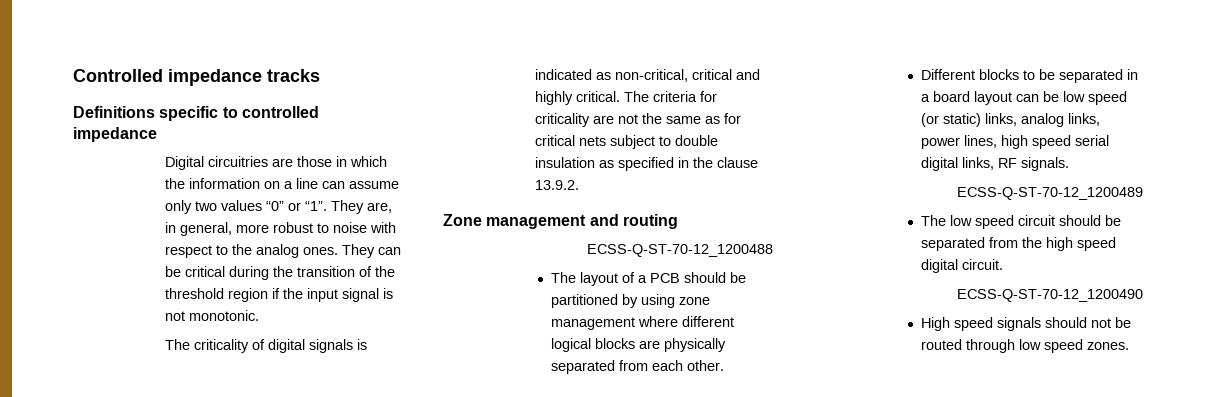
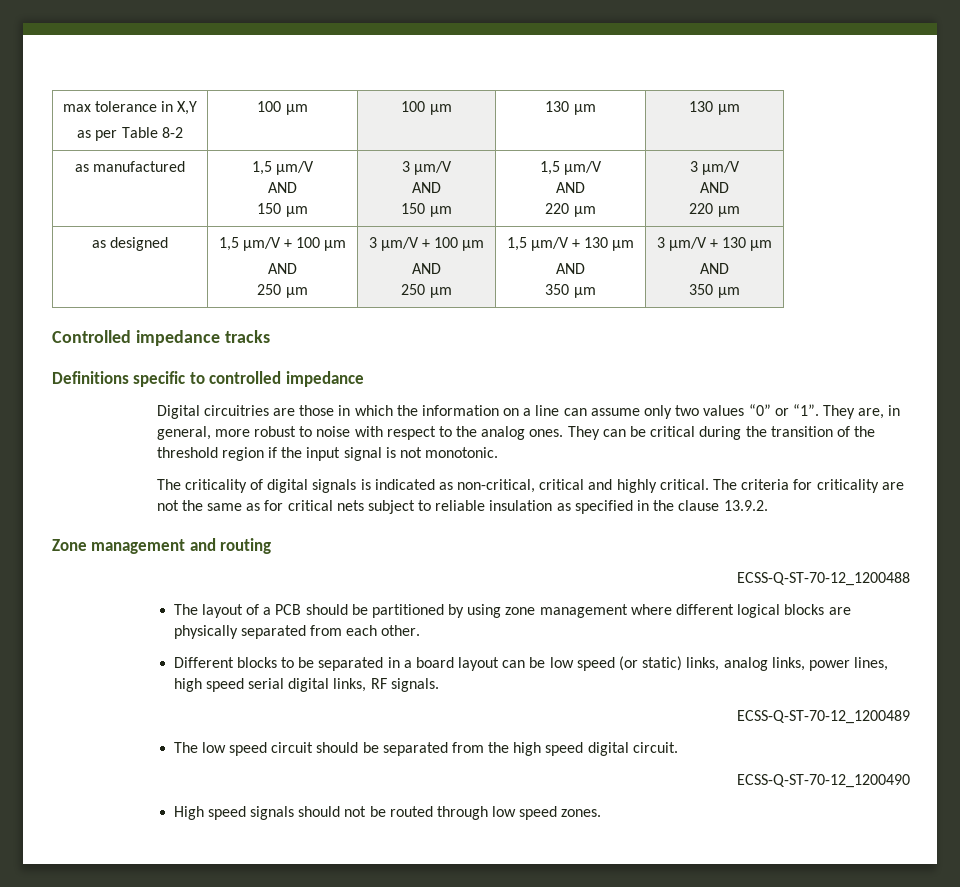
(73, 75) none -> [62,101,198,115] [77,127,183,141] [257,101,308,115] [401,101,452,115] [545,101,596,115] [689,101,740,115] [74,161,186,172] [251,161,315,175] [268,182,297,193] [257,203,308,217] [401,161,453,175] [412,182,441,193] [401,203,452,217] [539,161,603,175] [556,182,585,193] [545,203,596,217] [689,161,741,175] [700,182,729,193] [689,203,740,217] [91,237,169,251] [218,237,347,251] [268,263,297,274] [257,284,308,298] [368,237,485,251] [412,263,441,274] [401,284,452,298] [506,237,635,251] [556,263,585,274] [545,284,596,298] [656,237,773,251] [700,263,729,274] [689,284,740,298] max tolerance in X,Y // as per Table 8-2 | 100 µm | 100 µm | 130 µm | 130 µm // as manufactured | 1,5 µm/V // AND // 150 µm | 3 µm/V // AND // 150 µm | 1,5 µm/V // AND // 220 µm | 3 µm/V // AND // 220 µm // as designed | 1,5 µm/V + 100 µm // AND // 250 µm | 3 µm/V + 100 µm // AND // 250 µm | 1,5 µm/V + 130 µm // AND // 350 µm | 3 µm/V + 130 µm // AND // 350 µm //
[675,135,719,146] double -> [435,500,486,511] reliable

